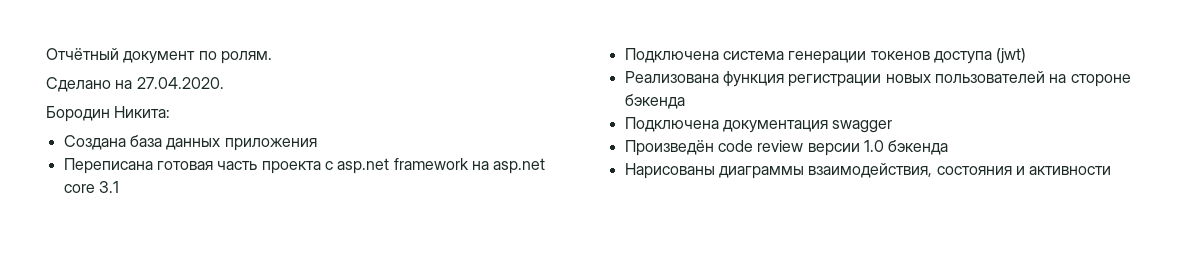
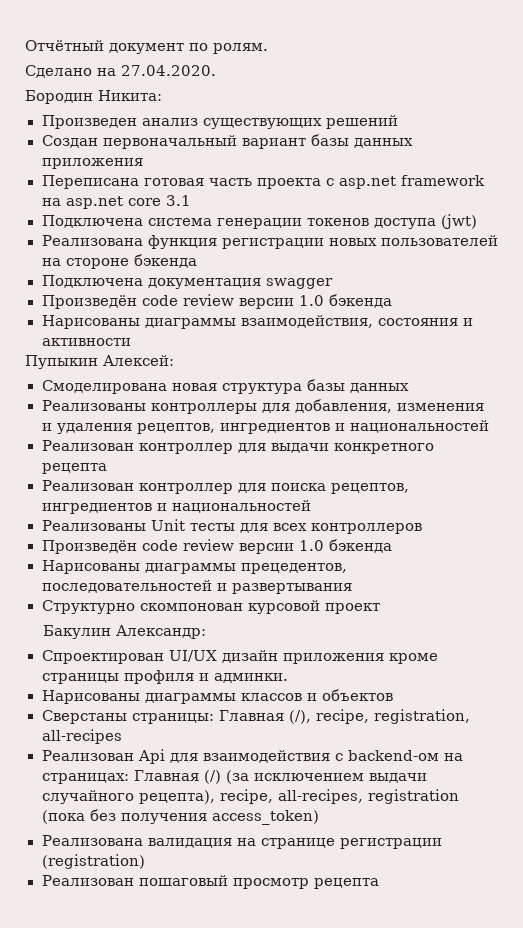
[63,135,162,150] Создана база -> [41,115,398,129] [41,134,349,149] Произведен анализ существующих решений // Создан первоначальный вариант базы
(1112, 170) none -> [25,355,174,369] [41,379,409,394] [41,399,484,414] [41,420,489,434] [41,440,434,454] [41,463,107,474] [41,480,409,494] [41,500,311,514] [41,519,422,534] [41,539,392,554] [41,560,347,574] [41,580,352,594] [41,600,380,614] [43,625,207,639] [41,650,438,664] [41,670,288,684] [41,689,393,704] [41,709,470,724] [41,729,122,744] [41,749,463,764] [41,770,427,784] [41,789,459,804] [41,809,319,825] [41,835,442,849] [41,854,145,869] [41,875,379,889] // Пупыкин Алексей: // Смоделирована новая структура базы данных // Реализованы контроллеры для добавления, изменения и удаления рецептов, ингредиентов и национальностей // Реализован контроллер для выдачи конкретного рецепта // Реализован контроллер для поиска рецептов, ингредиентов и национальностей // Реализованы Unit тесты для всех контроллеров // Произведён code review версии 1.0 бэкенда // Нарисованы диаграммы прецедентов, последовательностей и развертывания // Структурно скомпонован курсовой проект // Бакулин Александр: // Спроектирован UI/UX дизайн приложения кроме страницы профиля и админки. // Нарисованы диаграммы классов и объектов // Сверстаны страницы: Главная (/), recipe, registration, all-recipes // Реализован Api для взаимодействия с backend-ом на страницах: Главная (/) (за исключением выдачи случайного рецепта), recipe, all-recipes, registration (пока без получения access_token) // Реализована валидация на странице регистрации (registration) // Реализован пошаговый просмотр рецепта

